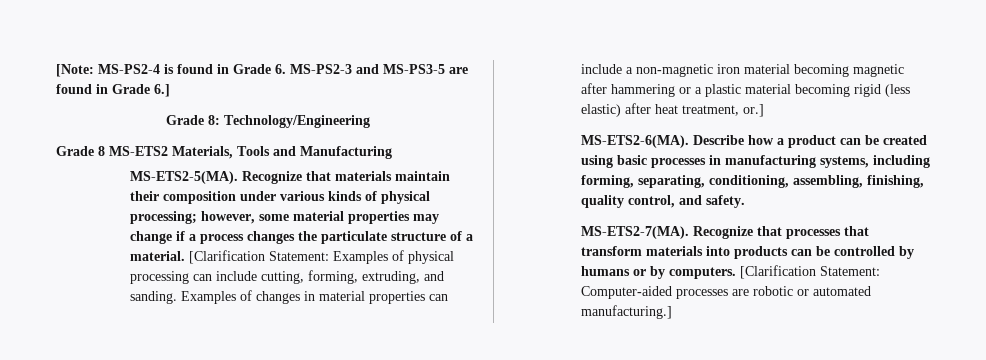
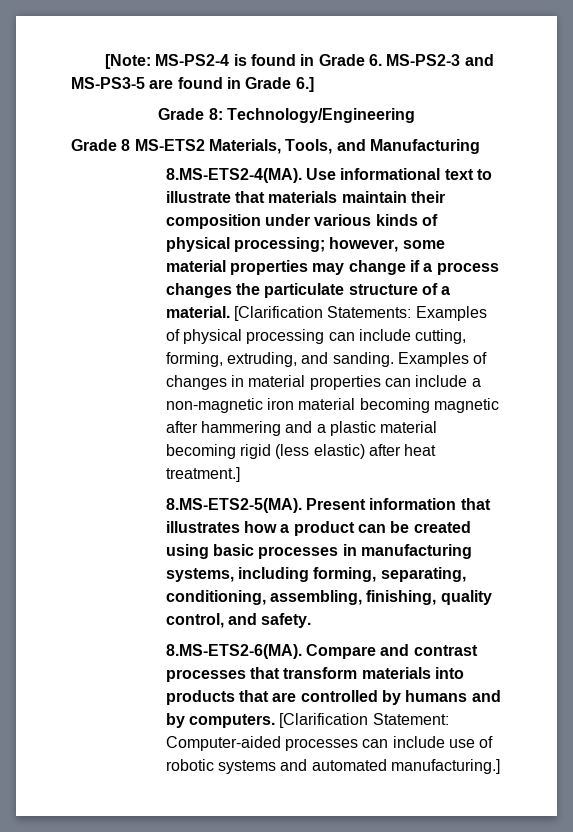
[237,146,270,156] Tools -> [285,139,333,154] Tools,
[129,171,302,184] MS-ETS2-5(MA). Recognize -> [165,168,493,183] [165,191,231,203] 8.MS-ETS2-4(MA). Use informational text to illustrate
[268,251,329,261] Statement: -> [327,306,412,318] Statements:
[678,87,691,94] or -> [285,421,313,433] and
[681,104,764,117] [580,135,744,148] treatment, or.] // MS-ETS2-6(MA). Describe -> [165,467,240,482] [165,498,491,513] [165,521,240,533] treatment.] // 8.MS-ETS2-5(MA). Present information that illustrates
[580,226,782,239] MS-ETS2-7(MA). Recognize that -> [165,644,478,659] 8.MS-ETS2-6(MA). Compare and contrast
[790,246,830,256] can be -> [239,690,297,702] that are
[632,269,646,276] or -> [471,690,501,702] and
[731,286,809,296] are robotic or -> [362,736,494,748] [165,759,308,774] can include use of robotic systems and

